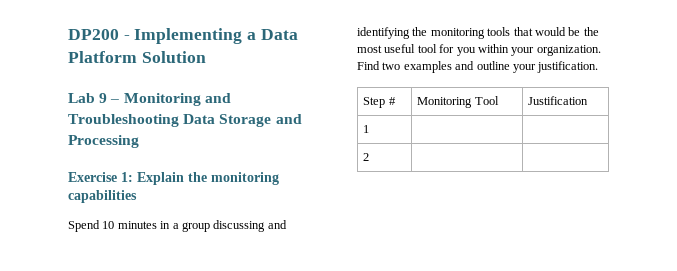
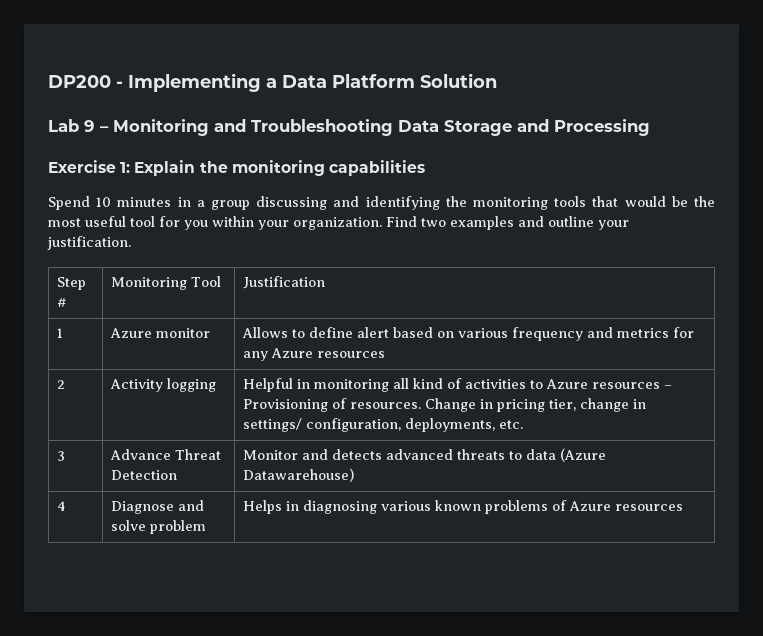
[363,153,370,161] | // 2 | | -> [110,328,211,338] [242,327,695,341] [243,348,386,361] [57,380,66,389] [110,378,217,392] [243,378,673,392] [243,398,647,412] [243,418,524,432] [57,451,66,461] [110,449,222,460] [111,470,178,480] [243,448,607,462] [243,468,355,482] [57,501,67,511] [111,500,205,514] [111,520,207,534] [243,500,684,514] Azure monitor | Allows to define alert based on various frequency and metrics for any Azure resources // 2 | Activity logging | Helpful in monitoring all kind of activities to Azure resources – Provisioning of resources. Change in pricing tier, change in settings/ configuration, deployments, etc. // 3 | Advance Threat Detection | Monitor and detects advanced threats to data (Azure Datawarehouse) // 4 | Diagnose and solve problem | Helps in diagnosing various known problems of Azure resources

